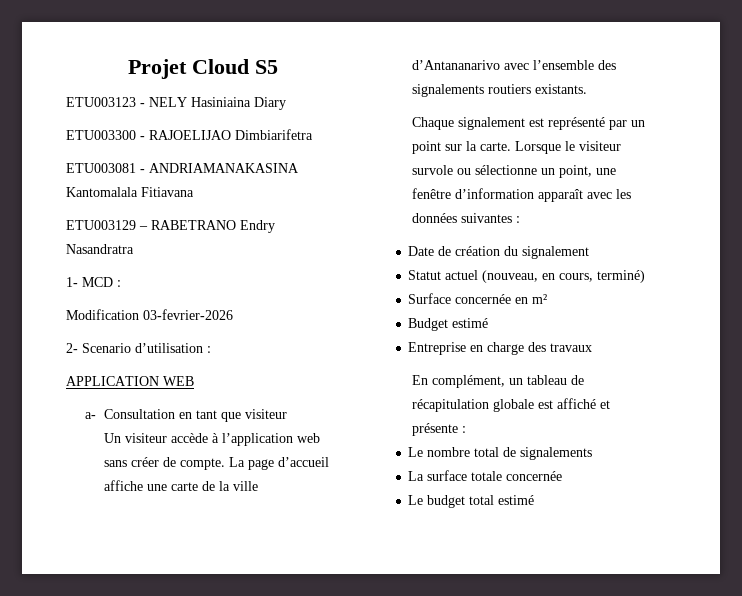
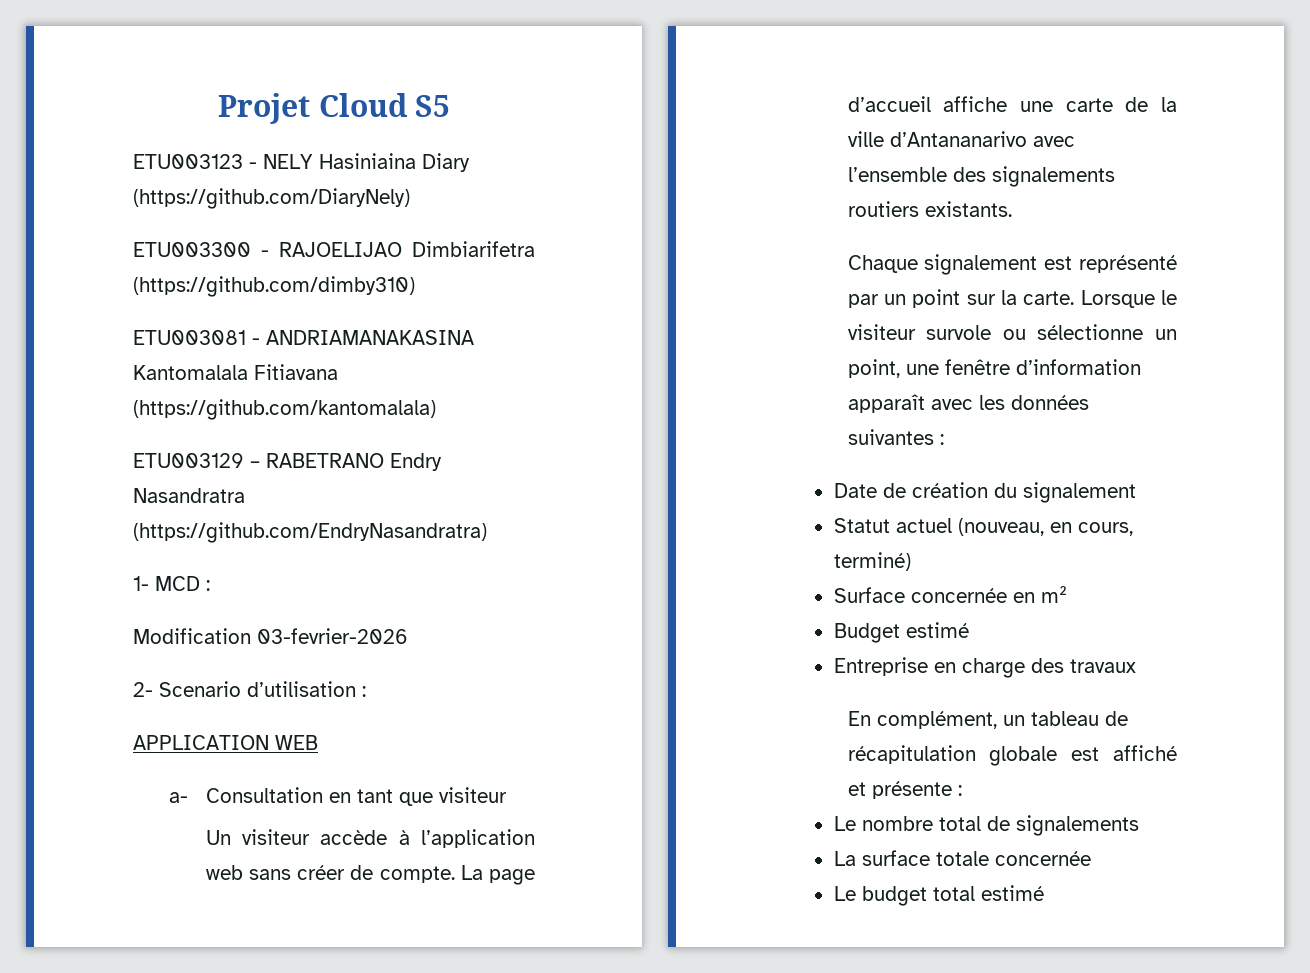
(286, 103) none -> [133,188,410,209] (https://github.com/DiaryNely)
(313, 134) none -> [133,276,415,297] (https://github.com/dimby310)
(194, 192) none -> [133,399,436,420] (https://github.com/kantomalala)
(134, 249) none -> [133,522,487,543] (https://github.com/EndryNasandratra)

